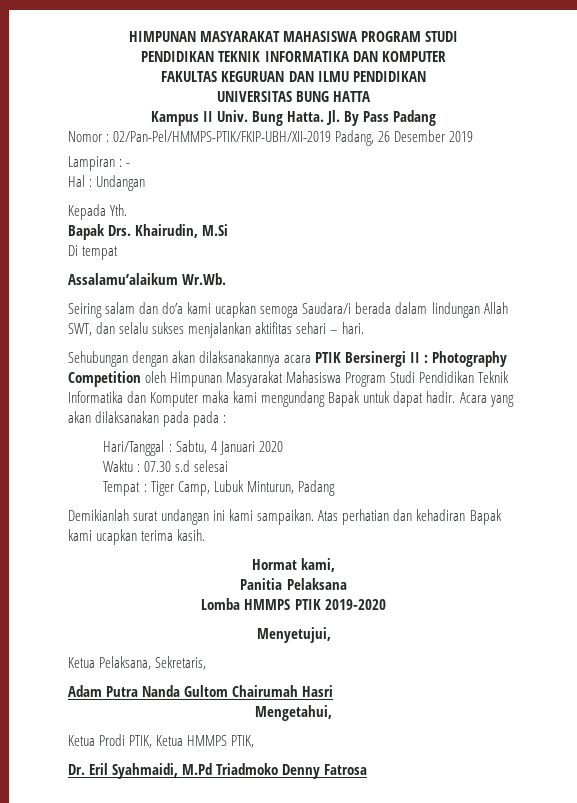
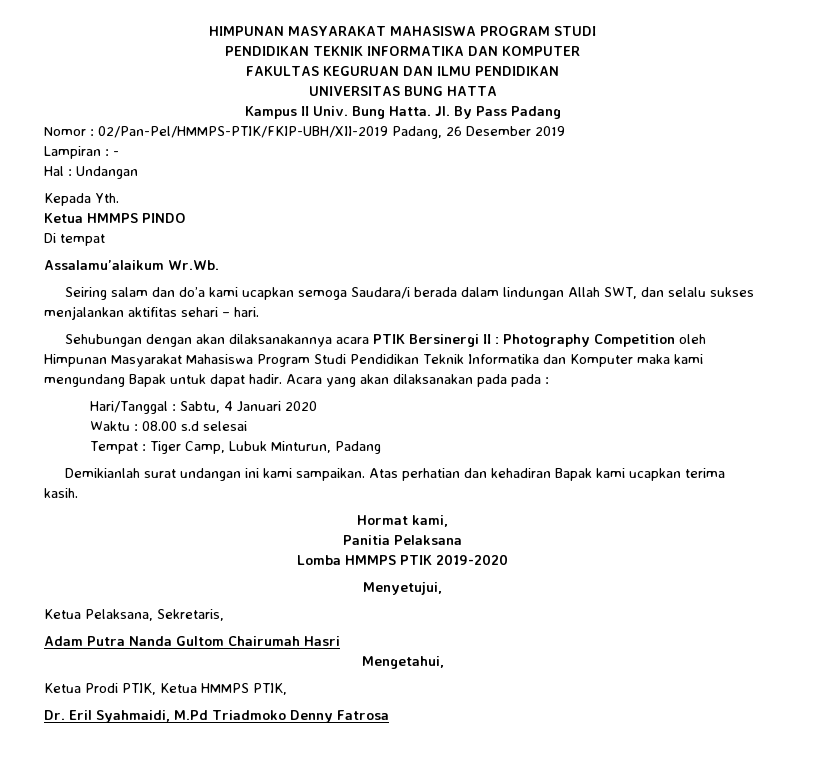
[68,224,229,240] Bapak Drs. Khairudin, M.Si -> [44,213,186,223] Ketua HMMPS PINDO
[143,461,171,472] 07.30 -> [142,421,178,431] 08.00

